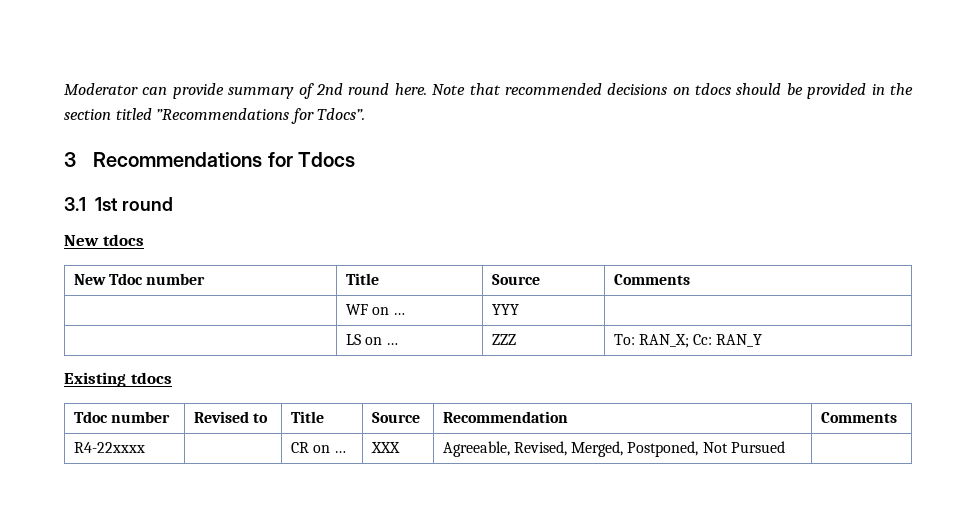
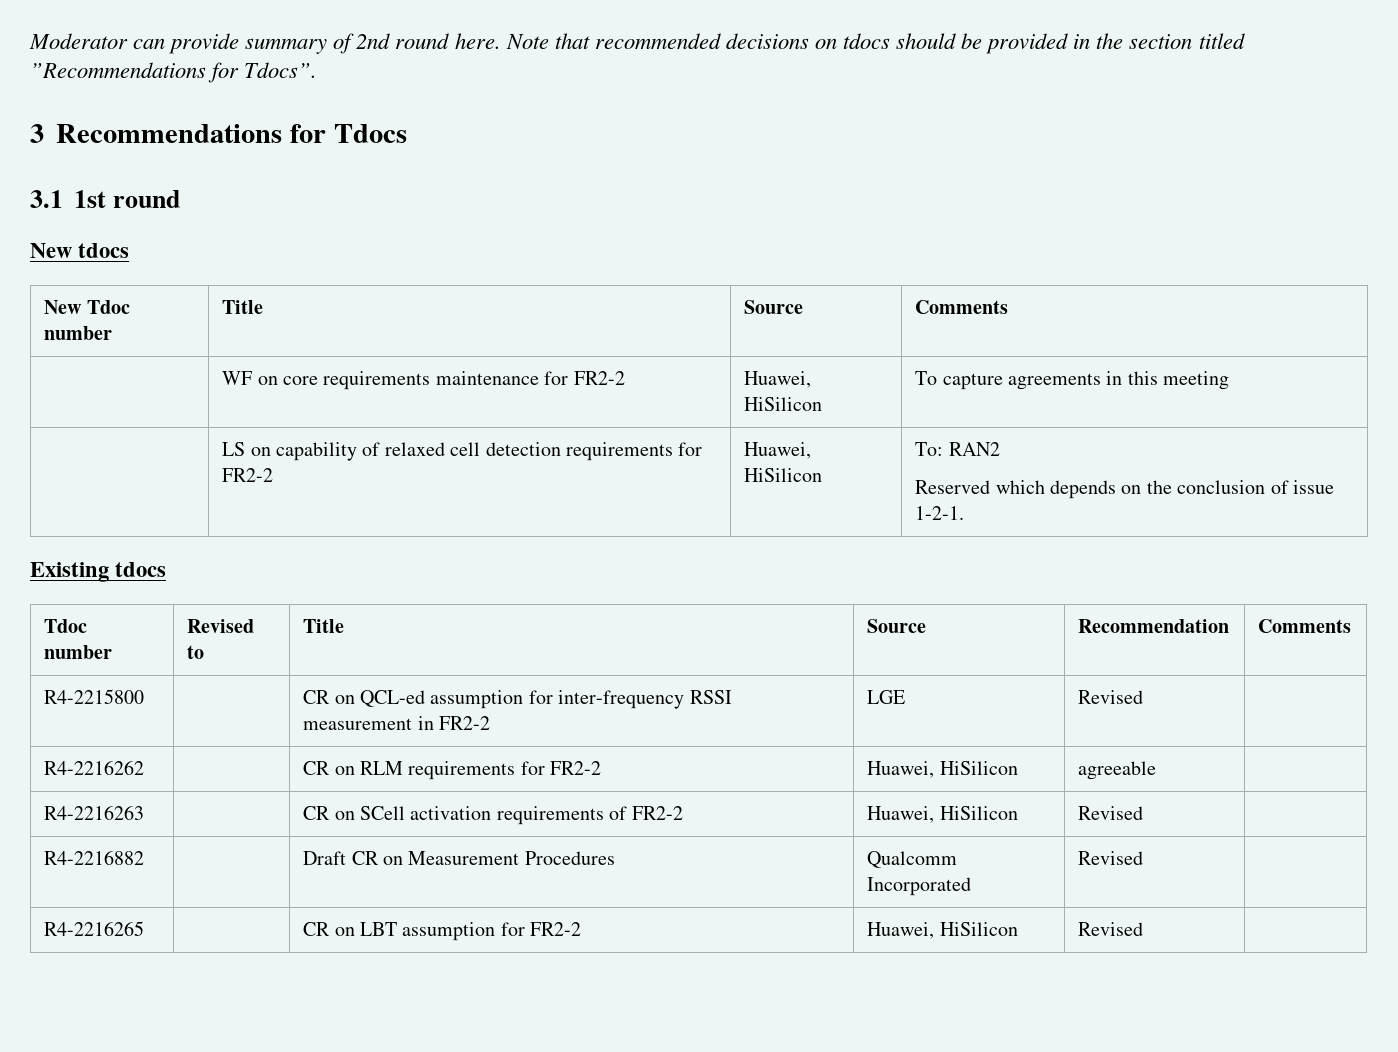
[393,313,406,315] [491,304,519,315] [345,334,399,345] [491,334,516,345] [613,334,763,348] … | YYY | // | LS on … | ZZZ | To: RAN_X; Cc: RAN_Y -> [282,371,625,390] [744,371,812,388] [744,397,823,411] [915,371,1230,390] [222,442,703,461] [222,468,274,482] [744,442,812,459] [744,468,823,482] [915,442,1000,456] [915,480,1334,499] [915,506,965,520] core requirements maintenance for FR2-2 | Huawei, HiSilicon | To capture agreements in this meeting // | LS on capability of relaxed cell detection requirements for FR2-2 | Huawei, HiSilicon | To: RAN2 // Reserved which depends on the conclusion of issue 1-2-1.
[73,442,145,453] [290,442,347,453] [370,442,400,453] [442,441,785,457] R4-22xxxx | | CR on … | XXX | Agreeable, Revised, Merged, Postponed, Not Pursued -> [44,689,145,704] [303,690,732,709] [303,716,490,730] [867,690,906,704] [1078,690,1144,704] [44,760,145,775] [303,761,602,780] [867,761,1018,778] [1078,761,1157,780] [44,805,145,820] [303,806,683,825] [867,806,1018,823] [1078,806,1144,820] [44,850,145,865] [303,851,615,865] [867,851,958,869] [867,877,972,896] [1078,851,1144,865] [44,921,145,936] [303,922,582,941] [867,922,1018,939] [1078,922,1144,936] R4-2215800 | | CR on QCL-ed assumption for inter-frequency RSSI measurement in FR2-2 | LGE | Revised | // R4-2216262 | | CR on RLM requirements for FR2-2 | Huawei, HiSilicon | agreeable | // R4-2216263 | | CR on SCell activation requirements of FR2-2 | Huawei, HiSilicon | Revised | // R4-2216882 | | Draft CR on Measurement Procedures | Qualcomm Incorporated | Revised | // R4-2216265 | | CR on LBT assumption for FR2-2 | Huawei, HiSilicon | Revised

